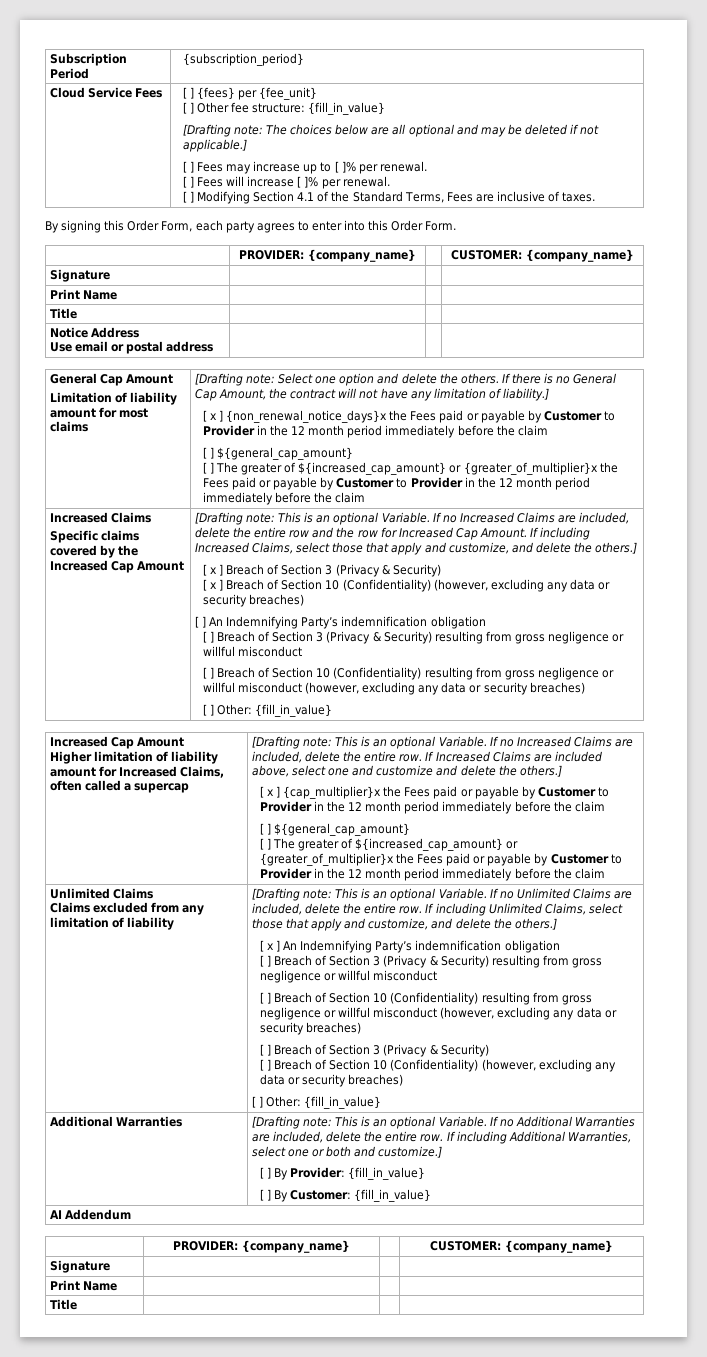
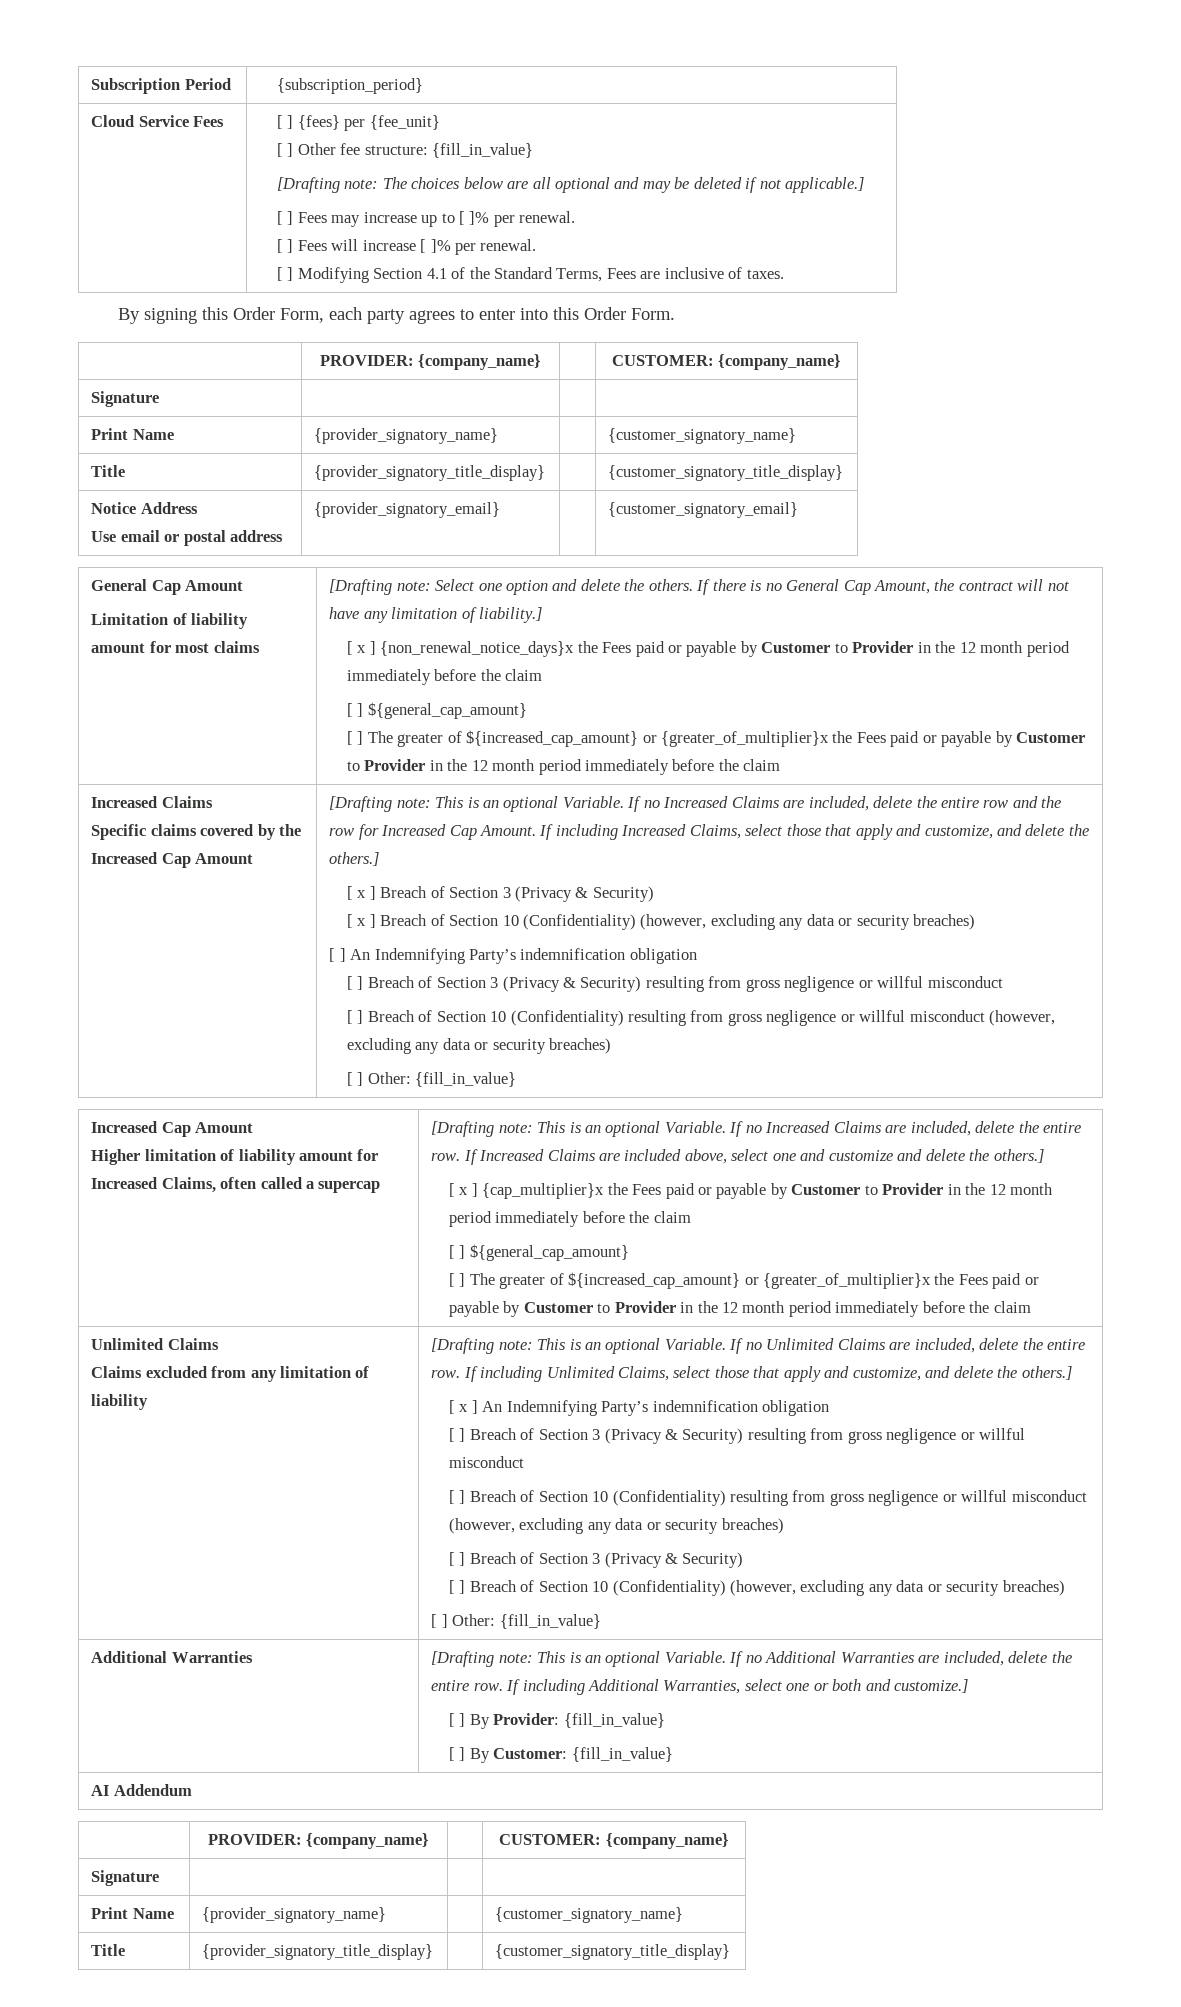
[49,308,77,319] | | // Title | | | -> [314,428,499,444] [608,428,797,444] [91,465,126,477] [314,465,546,481] [608,465,844,481] {provider_signatory_name} | | {customer_signatory_name} // Title | {provider_signatory_title_display} | | {customer_signatory_title_display}
(214, 346) | | -> [314,502,501,518] [608,502,799,518] {provider_signatory_email} | | {customer_signatory_email}
[49,1299,77,1310] | | // Title | | | -> [202,1907,387,1923] [495,1907,684,1923] [91,1944,126,1956] [202,1944,434,1960] [495,1944,731,1960] {provider_signatory_name} | | {customer_signatory_name} // Title | {provider_signatory_title_display} | | {customer_signatory_title_display}

